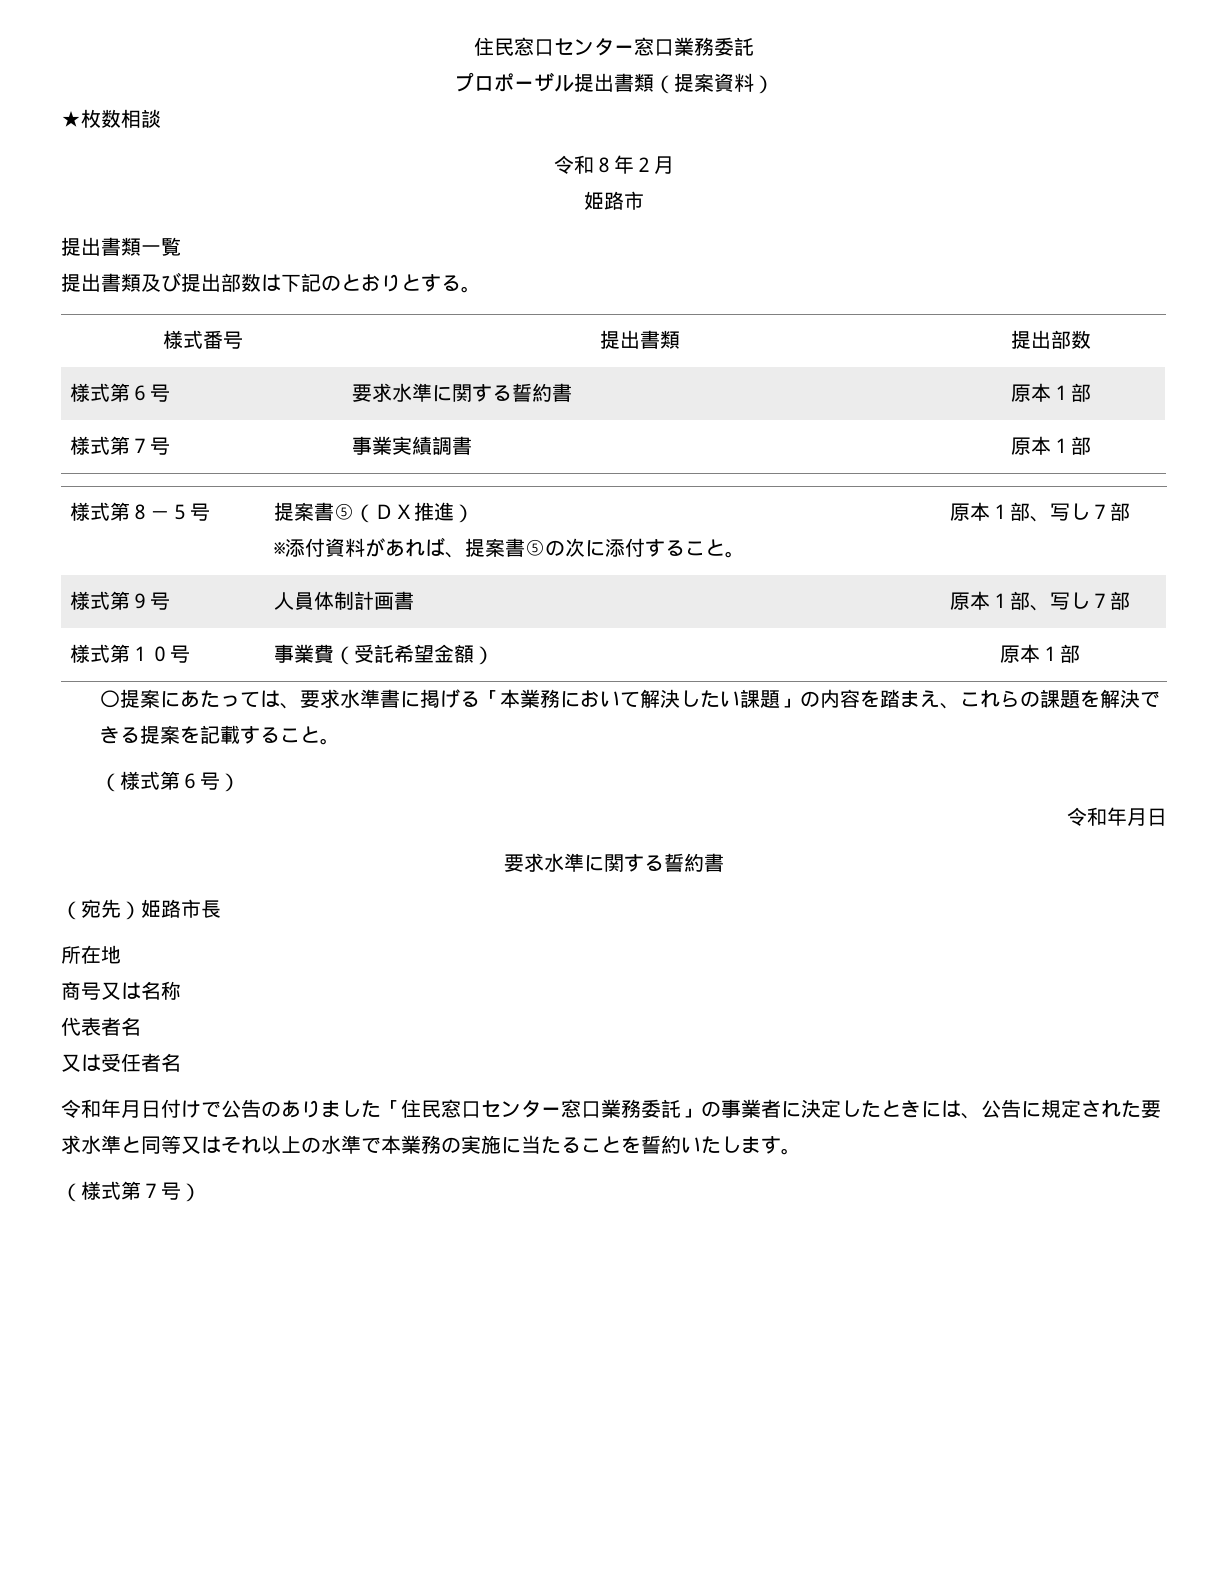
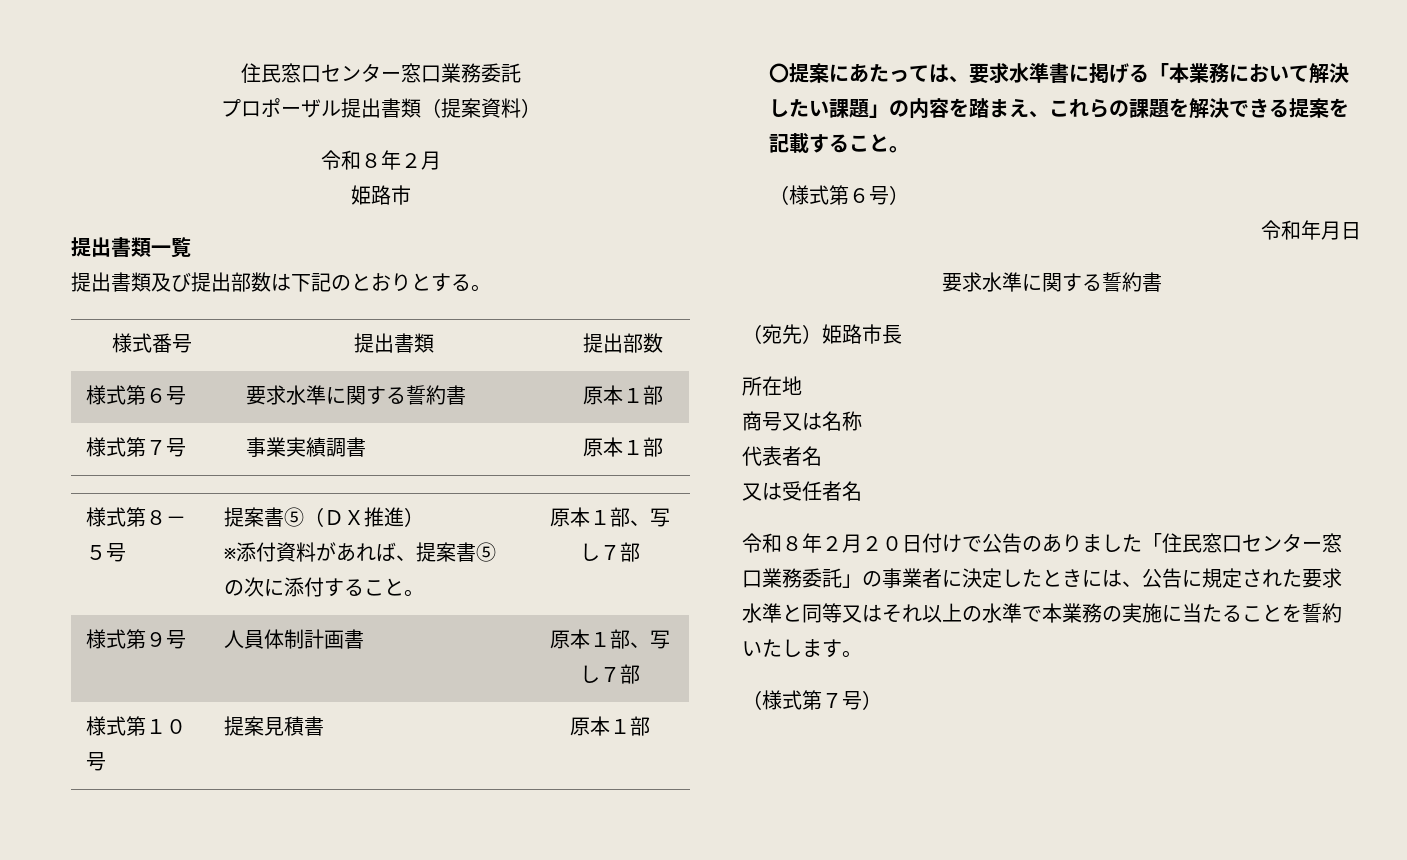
[61,109,161,128] // ★枚数相談 -> (541, 108) none
[274,644,495,665] 事業費（受託希望金額） -> [223,716,324,736] 提案見積書
[101,1099,141,1118] 年月 -> [782,533,902,553] ８年２月２０

